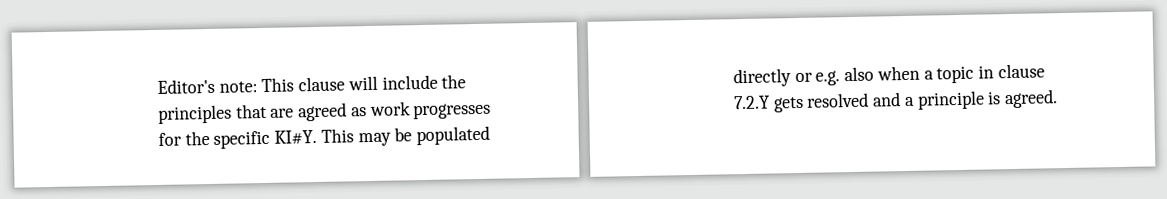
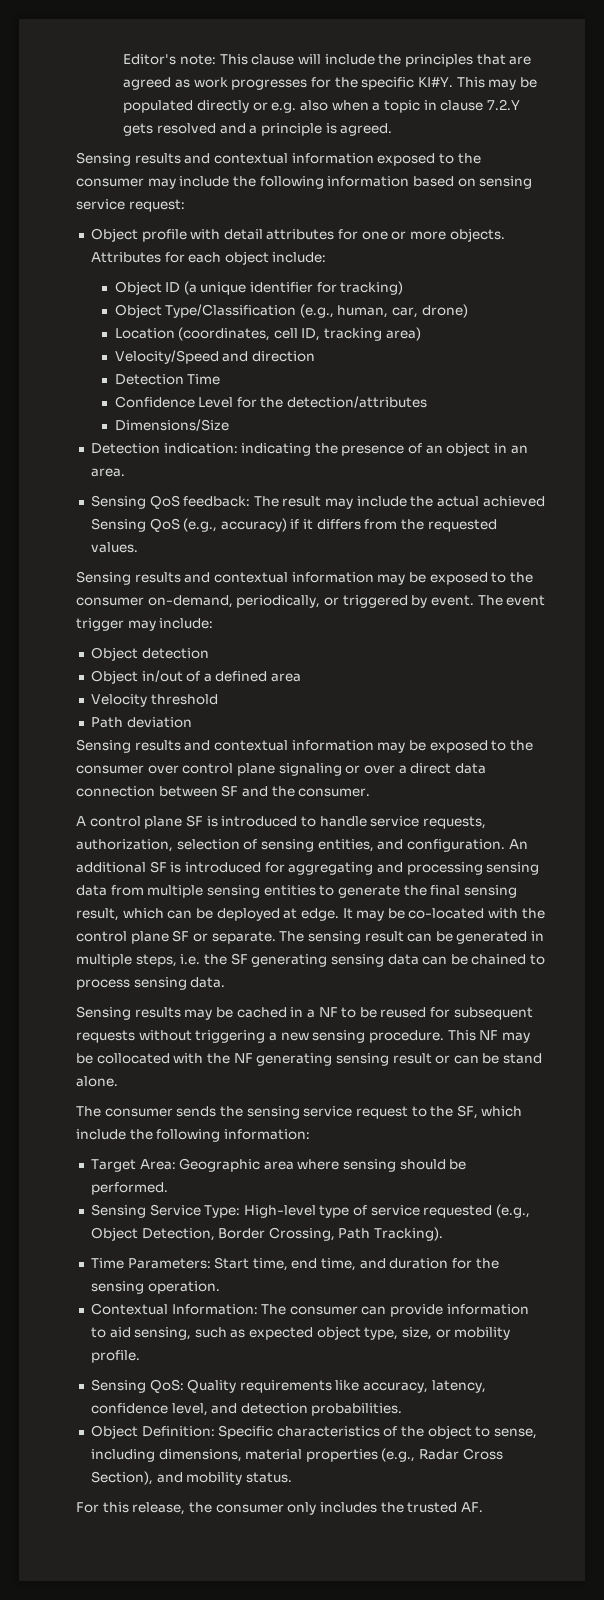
(1059, 99) none -> [76,152,481,166] [76,176,533,189] [76,199,185,212] [90,228,505,242] [90,251,327,265] [114,281,404,295] [114,304,468,318] [114,327,421,341] [114,350,315,364] [114,374,221,385] [114,396,428,408] [114,419,229,431] [90,442,528,456] [90,468,125,477] [90,495,545,509] [90,518,497,532] [90,542,138,553] [76,571,533,585] [76,595,546,608] [76,618,214,631] [90,647,209,661] [90,670,302,684] [90,694,218,707] [90,717,192,728] [76,739,533,753] [76,763,486,776] [76,785,371,797] [76,815,486,829] [76,839,528,852] [76,861,540,875] [76,885,517,898] [76,908,545,921] [76,930,545,944] [76,953,546,967] [76,977,226,990] [76,1006,533,1020] [76,1030,530,1043] [76,1053,543,1066] [76,1076,118,1087] [76,1105,523,1119] [76,1129,310,1142] [90,1158,467,1172] [90,1182,168,1195] [90,1204,531,1218] [90,1227,444,1241] [90,1257,499,1271] [90,1281,220,1294] [90,1303,529,1317] [90,1326,511,1340] [90,1350,140,1363] [90,1379,486,1393] [90,1403,403,1416] [90,1425,538,1439] [90,1448,503,1462] [90,1471,292,1485] [76,1502,483,1515] // Sensing results and contextual information exposed to the consumer may include the following information based on sensing service request: // Object profile with detail attributes for one or more objects. Attributes for each object include: // Object ID (a unique identifier for tracking) // Object Type/Classification (e.g., human, car, drone) // Location (coordinates, cell ID, tracking area) // Velocity/Speed and direction // Detection Time // Confidence Level for the detection/attributes // Dimensions/Size // Detection indication: indicating the presence of an object in an area. // Sensing QoS feedback: The result may include the actual achieved Sensing QoS (e.g., accuracy) if it differs from the requested values. // Sensing results and contextual information may be exposed to the consumer on-demand, periodically, or triggered by event. The event trigger may include: // Object detection // Object in/out of a defined area // Velocity threshold // Path deviation // Sensing results and contextual information may be exposed to the consumer over control plane signaling or over a direct data connection between SF and the consumer. // A control plane SF is introduced to handle service requests, authorization, selection of sensing entities, and configuration. An additional SF is introduced for aggregating and processing sensing data from multiple sensing entities to generate the final sensing result, which can be deployed at edge. It may be co-located with the control plane SF or separate. The sensing result can be generated in multiple steps, i.e. the SF generating sensing data can be chained to process sensing data. // Sensing results may be cached in a NF to be reused for subsequent requests without triggering a new sensing procedure. This NF may be collocated with the NF generating sensing result or can be stand alone. // The consumer sends the sensing service request to the SF, which include the following information: // Target Area: Geographic area where sensing should be performed. // Sensing Service Type: High-level type of service requested (e.g., Object Detection, Border Crossing, Path Tracking). // Time Parameters: Start time, end time, and duration for the sensing operation. // Contextual Information: The consumer can provide information to aid sensing, such as expected object type, size, or mobility profile. // Sensing QoS: Quality requirements like accuracy, latency, confidence level, and detection probabilities. // Object Definition: Specific characteristics of the object to sense, including dimensions, material properties (e.g., Radar Cross Section), and mobility status. // For this release, the consumer only includes the trusted AF.

